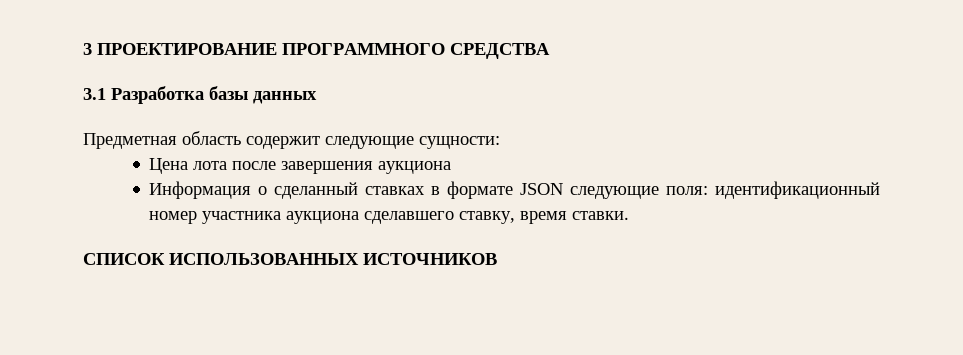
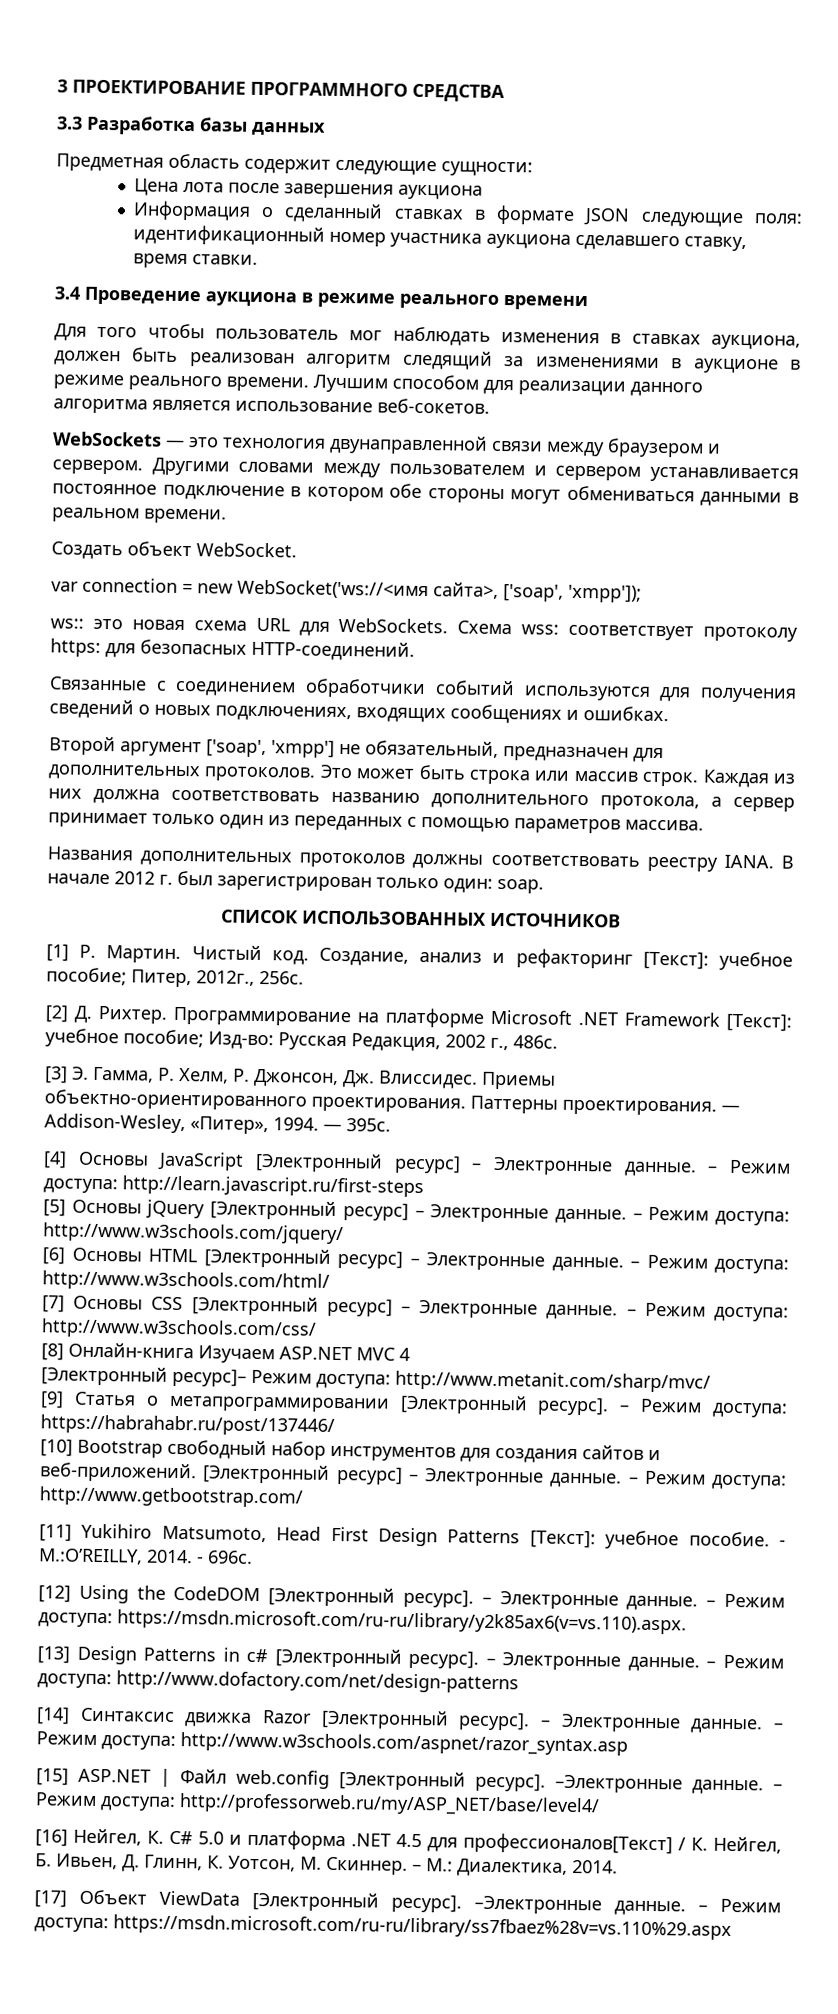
[83,88,106,100] 3.1 -> [56,116,83,130] 3.3
[83,253,497,265] СПИСОК ИСПОЛЬЗОВАННЫХ ИСТОЧНИКОВ -> [54,286,588,311] [54,323,802,350] [54,347,802,374] [53,374,703,397] [53,398,490,414] [53,431,721,458] [52,457,799,483] [52,483,799,507] [52,507,227,524] [51,541,297,560] [51,577,642,603] [50,617,798,642] [50,638,415,661] [49,676,797,703] [49,699,669,724] [49,736,664,763] [48,764,795,788] [48,788,795,812] [48,812,704,834] [47,846,794,872] [47,870,544,894] [220,909,621,928] [46,944,793,971] [46,967,304,988] [45,1005,792,1032] [45,1028,558,1052] [45,1066,556,1090] [44,1089,740,1116] [44,1113,391,1135] [43,1151,791,1177] [43,1175,424,1198] [43,1199,791,1226] [43,1222,344,1245] [42,1247,789,1274] [42,1270,330,1292] [42,1295,790,1322] [41,1318,317,1340] [41,1342,410,1364] [41,1366,711,1393] [40,1391,788,1418] [40,1414,335,1436] [40,1439,661,1464] [40,1462,787,1490] [39,1486,303,1508] [39,1523,786,1550] [38,1548,253,1565] [38,1584,785,1611] [38,1609,687,1635] [37,1645,784,1672] [37,1670,519,1694] [36,1707,784,1734] [36,1731,628,1756] [36,1768,783,1795] [35,1792,600,1817] [35,1828,782,1855] [35,1853,618,1877] [34,1889,781,1916] [34,1914,732,1940] 3.4 Проведение аукциона в режиме реального времени // Для того чтобы пользователь мог наблюдать изменения в ставках аукциона, должен быть реализован алгоритм следящий за изменениями в аукционе в режиме реального времени. Лучшим способом для реализации данного алгоритма является использование веб-сокетов. // WebSockets — это технология двунаправленной связи между браузером и сервером. Другими словами между пользователем и сервером устанавливается постоянное подключение в котором обе стороны могут обмениваться данными в реальном времени. // Создать объект WebSocket. // var connection = new WebSocket('ws://<имя сайта>, ['soap', 'xmpp']); // ws:: это новая схема URL для WebSockets. Схема wss: соответствует протоколу https: для безопасных HTTP-соединений. // Связанные с соединением обработчики событий используются для получения сведений о новых подключениях, входящих сообщениях и ошибках. // Второй аргумент ['soap', 'xmpp'] не обязательный, предназначен для дополнительных протоколов. Это может быть строка или массив строк. Каждая из них должна соответствовать названию дополнительного протокола, а сервер принимает только один из переданных с помощью параметров массива. // Названия дополнительных протоколов должны соответствовать реестру IANA. В начале 2012 г. был зарегистрирован только один: soap. // СПИСОК ИСПОЛЬЗОВАННЫХ ИСТОЧНИКОВ // [1] Р. Мартин. Чистый код. Создание, анализ и рефакторинг [Текст]: учебное пособие; Питер, 2012г., 256с. // [2] Д. Рихтер. Программирование на платформе Microsoft .NET Framework [Текст]: учебное пособие; Изд-во: Русская Редакция, 2002 г., 486с. // [3] Э. Гамма, Р. Хелм, Р. Джонсон, Дж. Влиссидес. Приемы объектно-ориентированного проектирования. Паттерны проектирования. — Addison-Wesley, «Питер», 1994. — 395с. // [4] Основы JavaScript [Электронный ресурс] – Электронные данные. – Режим доступа: http://learn.javascript.ru/first-steps // [5] Основы jQuery [Электронный ресурс] – Электронные данные. – Режим доступа: http://www.w3schools.com/jquery/ // [6] Основы HTML [Электронный ресурс] – Электронные данные. – Режим доступа: http://www.w3schools.com/html/ // [7] Основы CSS [Электронный ресурс] – Электронные данные. – Режим доступа: http://www.w3schools.com/css/ // [8] Онлайн-книга Изучаем ASP.NET MVC 4 // [Электронный ресурс]– Режим доступа: http://www.metanit.com/sharp/mvc/ // [9] Статья о метапрограммировании [Электронный ресурс]. – Режим доступа: https://habrahabr.ru/post/137446/ // [10] Bootstrap свободный набор инструментов для создания сайтов и веб-приложений. [Электронный ресурс] – Электронные данные. – Режим доступа: http://www.getbootstrap.com/ // [11] Yukihiro Matsumoto, Head First Design Patterns [Текст]: учебное пособие. - М.:O’REILLY, 2014. - 696с. // [12] Using the CodeDOM [Электронный ресурс]. – Электронные данные. – Режим доступа: https://msdn.microsoft.com/ru-ru/library/y2k85ax6(v=vs.110).aspx. // [13] Design Patterns in c# [Электронный ресурс]. – Электронные данные. – Режим доступа: http://www.dofactory.com/net/design-patterns // [14] Синтаксис движка Razor [Электронный ресурс]. – Электронные данные. – Режим доступа: http://www.w3schools.com/aspnet/razor_syntax.asp // [15] ASP.NET | Файл web.config [Электронный ресурс]. –Электронные данные. – Режим доступа: http://professorweb.ru/my/ASP_NET/base/level4/ // [16] Нейгел, К. C# 5.0 и платформа .NET 4.5 для профессионалов[Текст] / К. Нейгел, Б. Ивьен, Д. Глинн, К. Уотсон, М. Скиннер. – М.: Диалектика, 2014. // [17] Объект ViewData [Электронный ресурс]. –Электронные данные. – Режим доступа: https://msdn.microsoft.com/ru-ru/library/ss7fbaez%28v=vs.110%29.aspx

